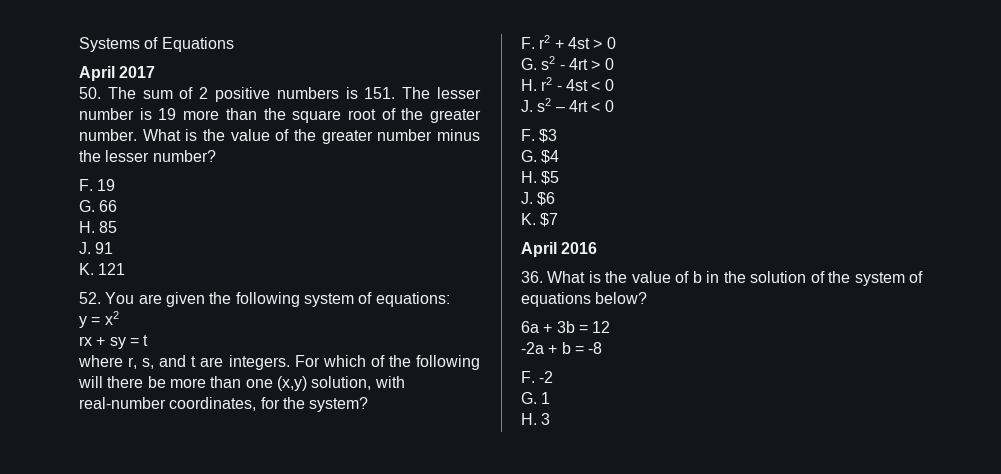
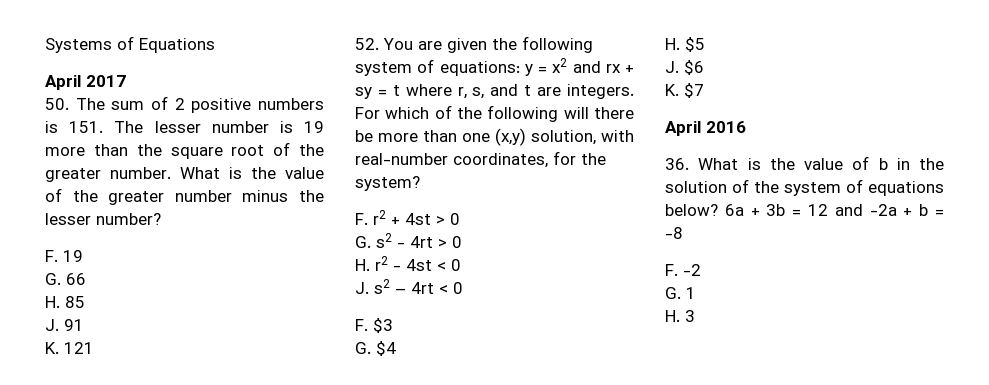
(450, 299) // -> (520, 68) none
(119, 318) // -> [572,61,601,73] and
(149, 340) // -> (400, 90) none
(648, 298) // -> (718, 210) none
(611, 327) // -> [834,204,863,216] and

